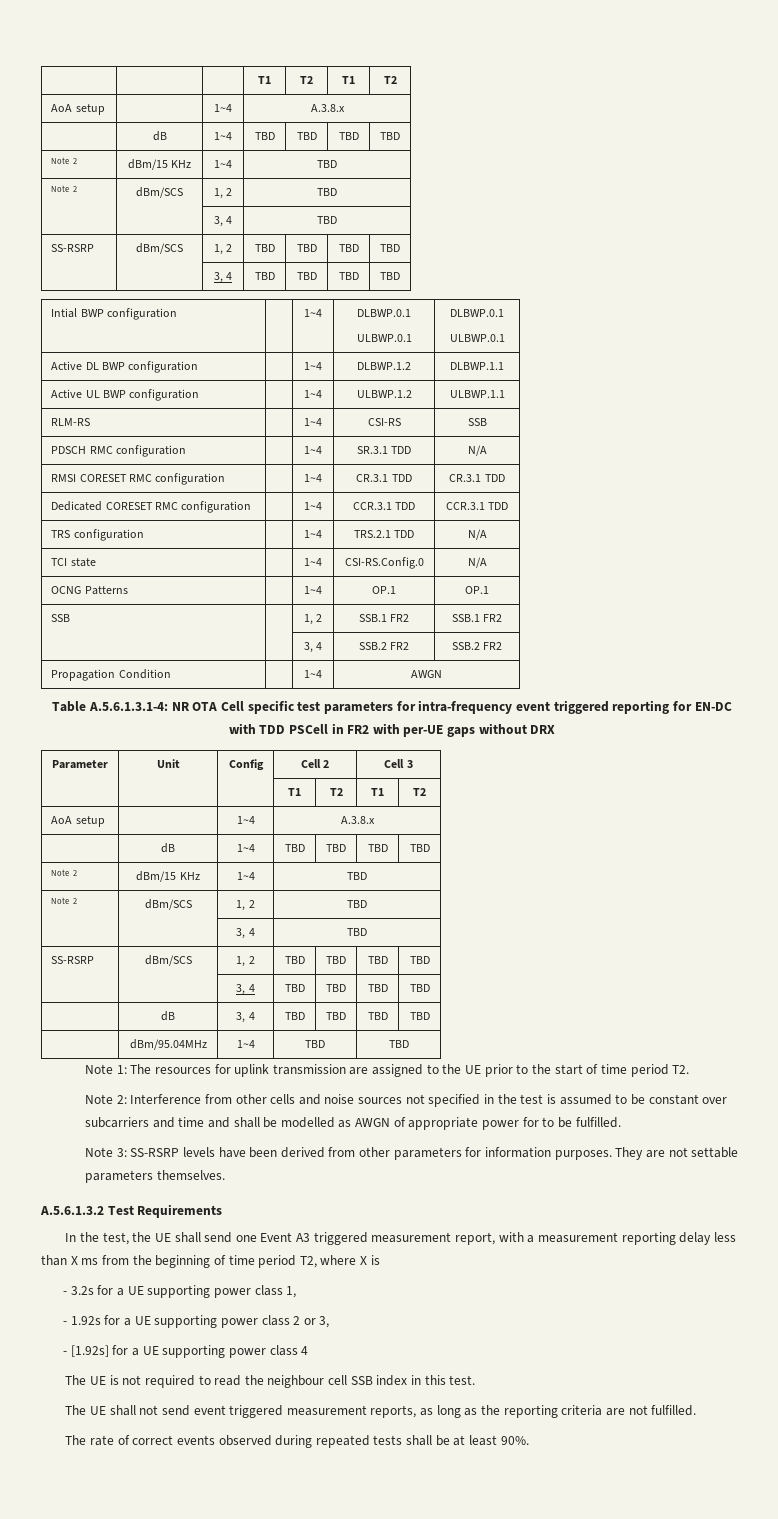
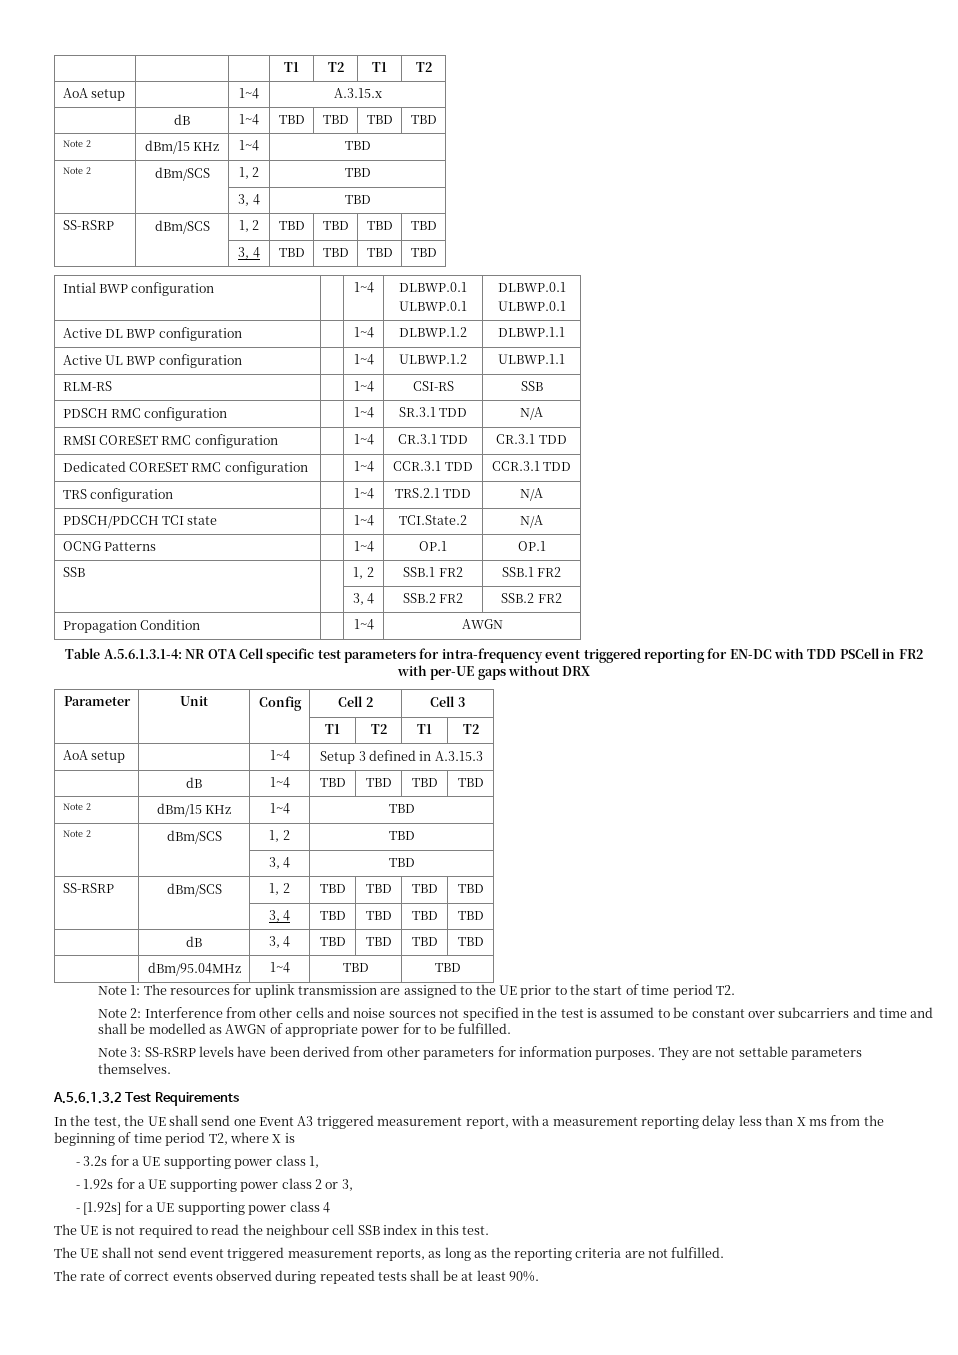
[258,76,271,84] [300,76,313,84] [342,76,355,84] [383,76,397,84] [51,104,105,115] [214,104,232,112] [310,104,345,112] | | | T1 | T2 | T1 | T2 // AoA setup | | 1~4 | A.3.8.x -> [284,62,299,72] [327,62,344,72] [372,62,387,72] [415,62,432,72] [62,88,125,101] [239,88,259,99] [333,88,382,98] | | | T1 | T2 | T1 | T2 // AoA setup | | 1~4 | A.3.15.x
(487, 534) none -> [62,515,159,528] PDSCH/PDCCH
[344,557,424,569] CSI-RS.Config.0 -> [399,515,467,525] TCI.State.2
[340,816,375,824] A.3.8.x -> [320,750,483,764] Setup 3 defined in A.3.15.3

